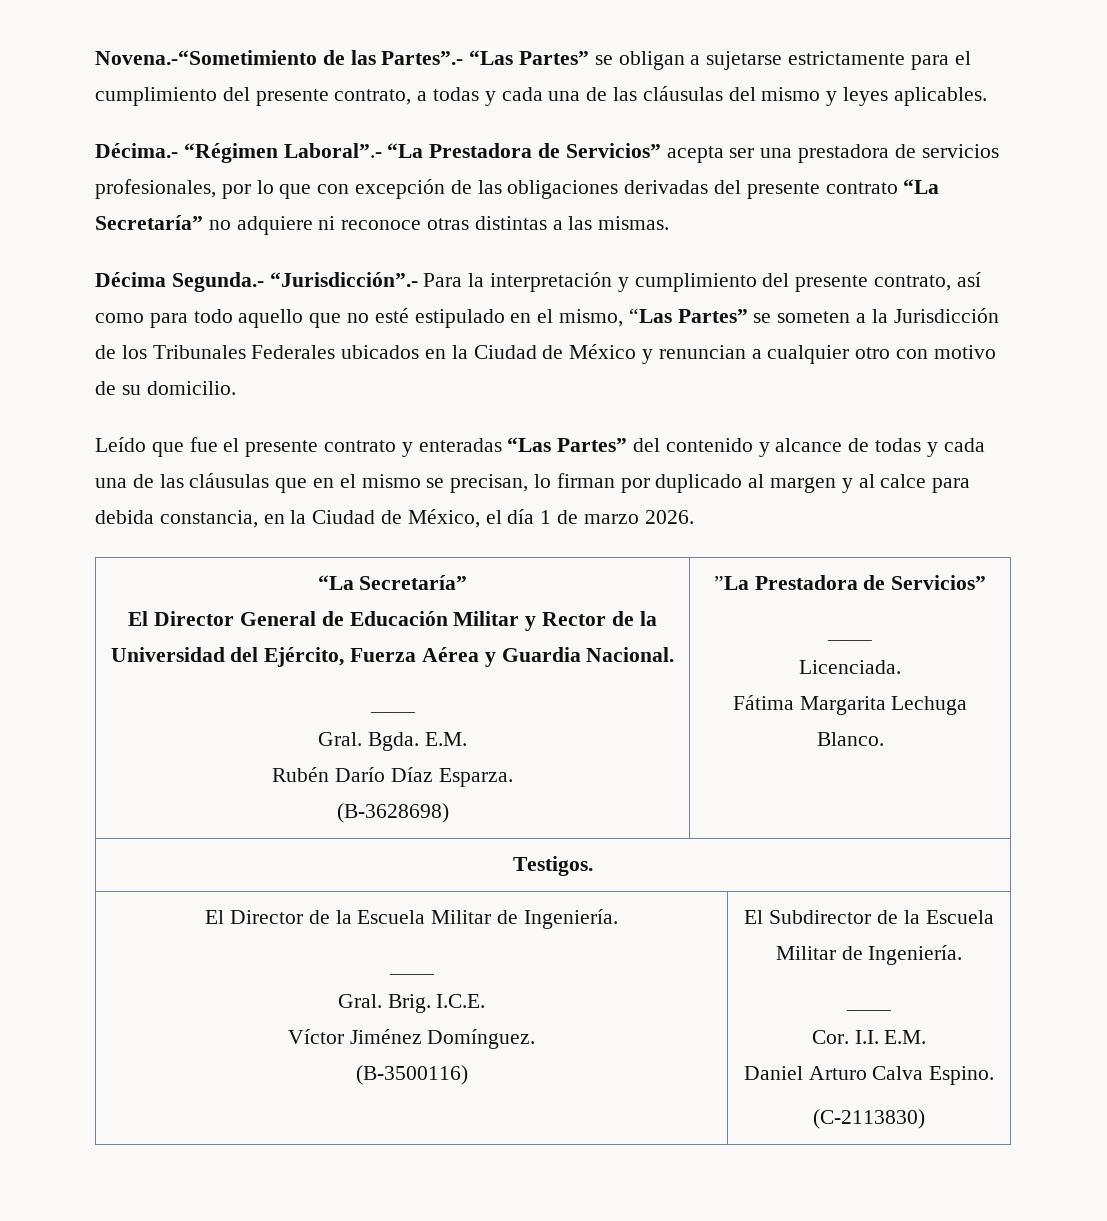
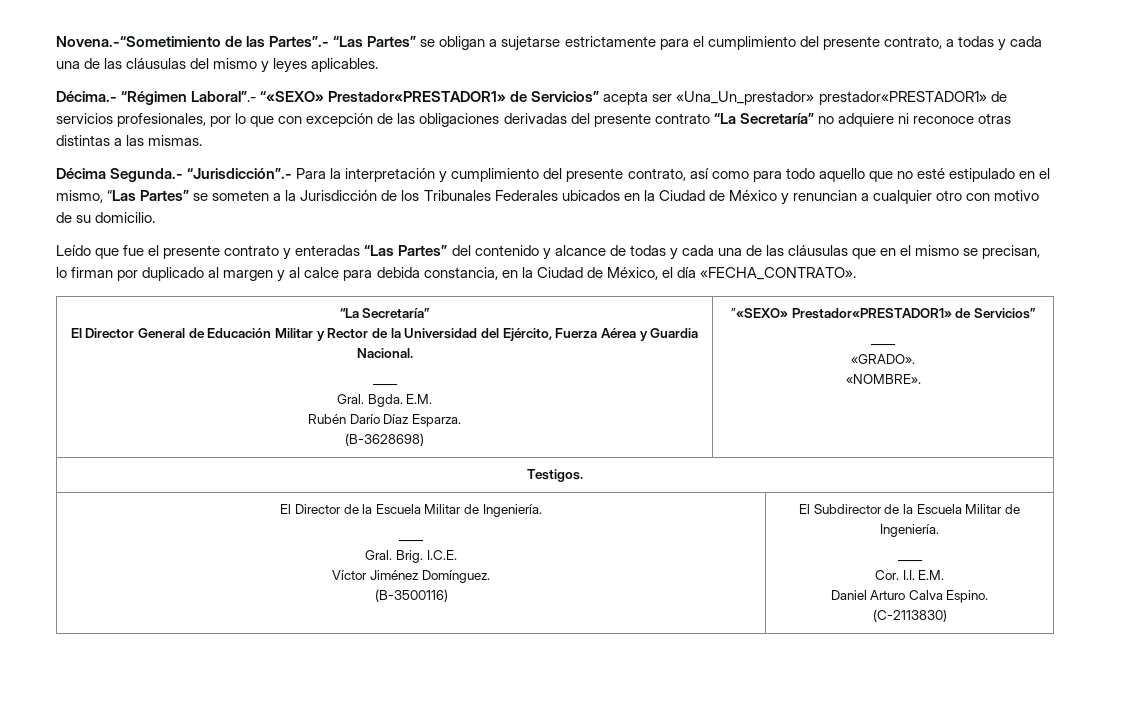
[387,143,533,158] “La Prestadora -> [260,91,507,102] “«SEXO» Prestador«PRESTADOR1»
[760,144,890,163] una prestadora -> [676,91,987,105] «Una_Un_prestador» prestador«PRESTADOR1»
[540,510,694,524] 1 de marzo 2026. -> [699,267,856,280] «FECHA_CONTRATO».
[713,575,858,590] ”La Prestadora -> [731,308,952,319] ”«SEXO» Prestador«PRESTADOR1»
[799,660,901,674] [732,695,968,715] [816,732,884,746] Licenciada. // Fátima Margarita Lechuga Blanco. -> [851,354,915,364] [845,374,921,384] «GRADO». // «NOMBRE».

